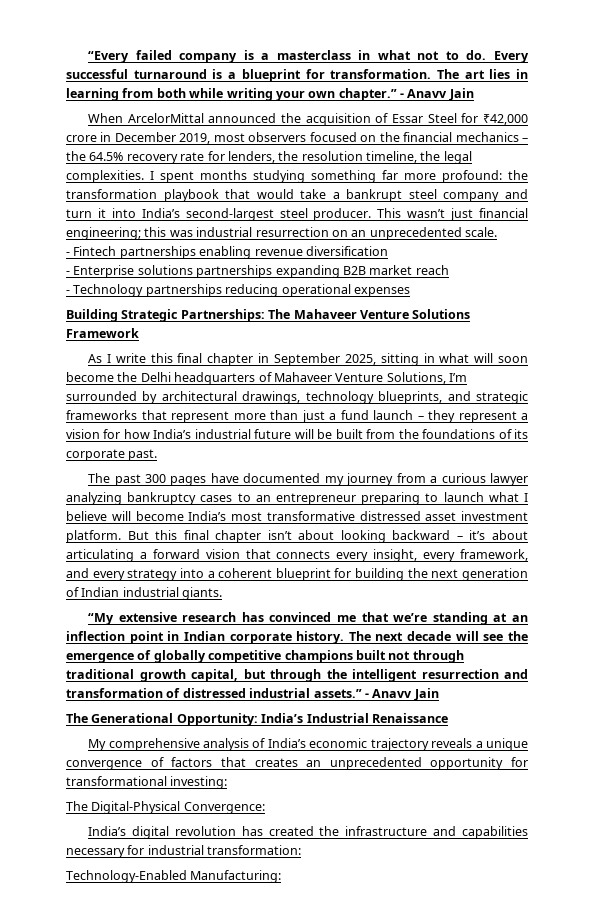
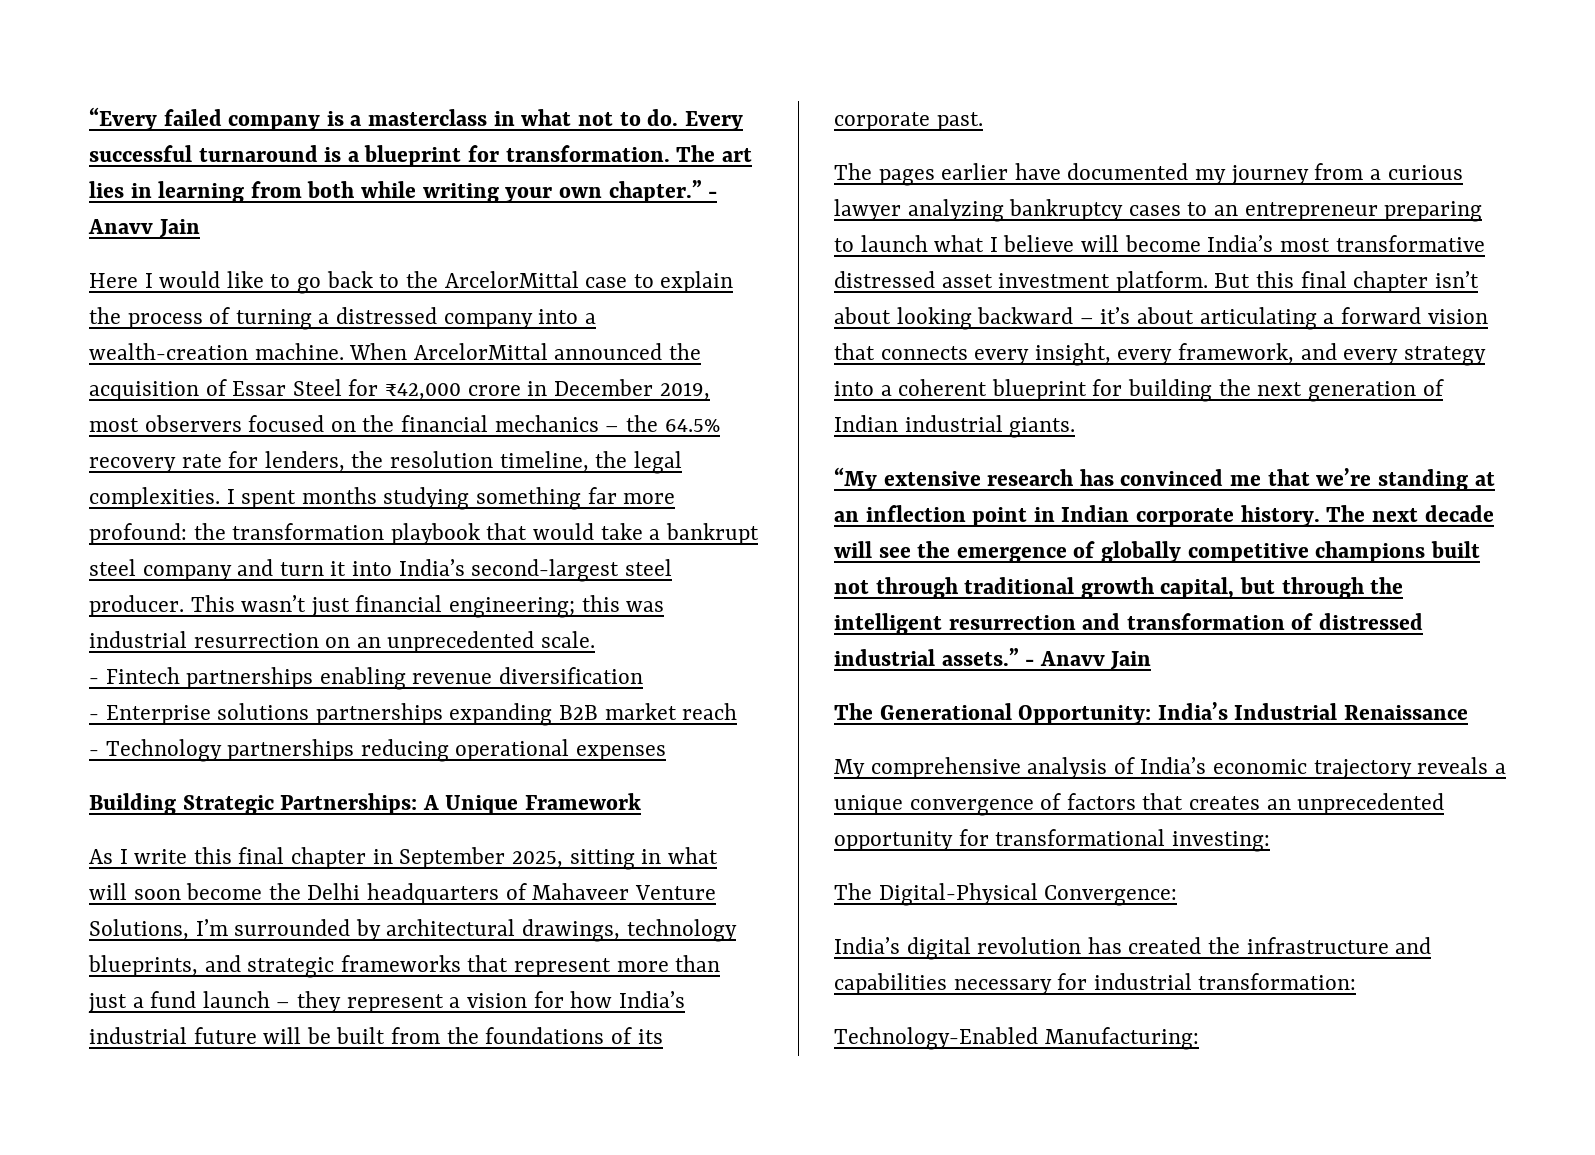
(474, 94) none -> [89,271,734,294] [89,307,596,330] [89,343,344,360] Here I would like to go back to the ArcelorMittal case to explain the process of turning a distressed company into a wealth-creation machine.
[268,309,471,319] The Mahaveer Venture Solutions -> [422,795,519,815] A Unique
[114,474,207,486] past 300 pages -> [878,163,1009,186] pages earlier

